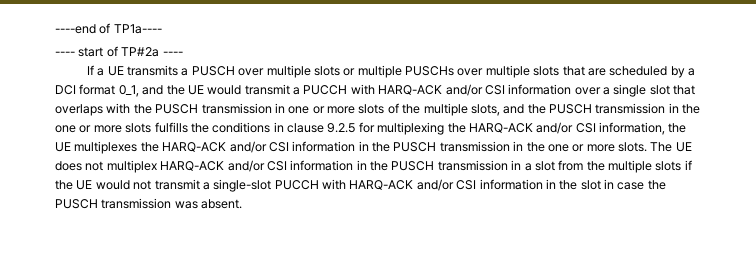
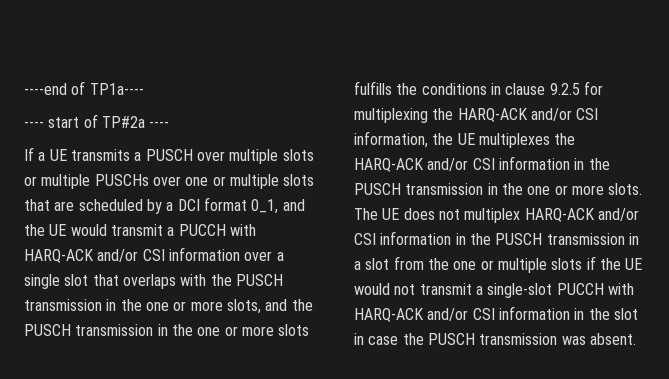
(484, 72) none -> [185,176,226,186] one or
[288,103,468,116] one or more slots of the multiple -> [120,299,223,311] the one or more
(605, 166) none -> [453,260,494,270] one or

